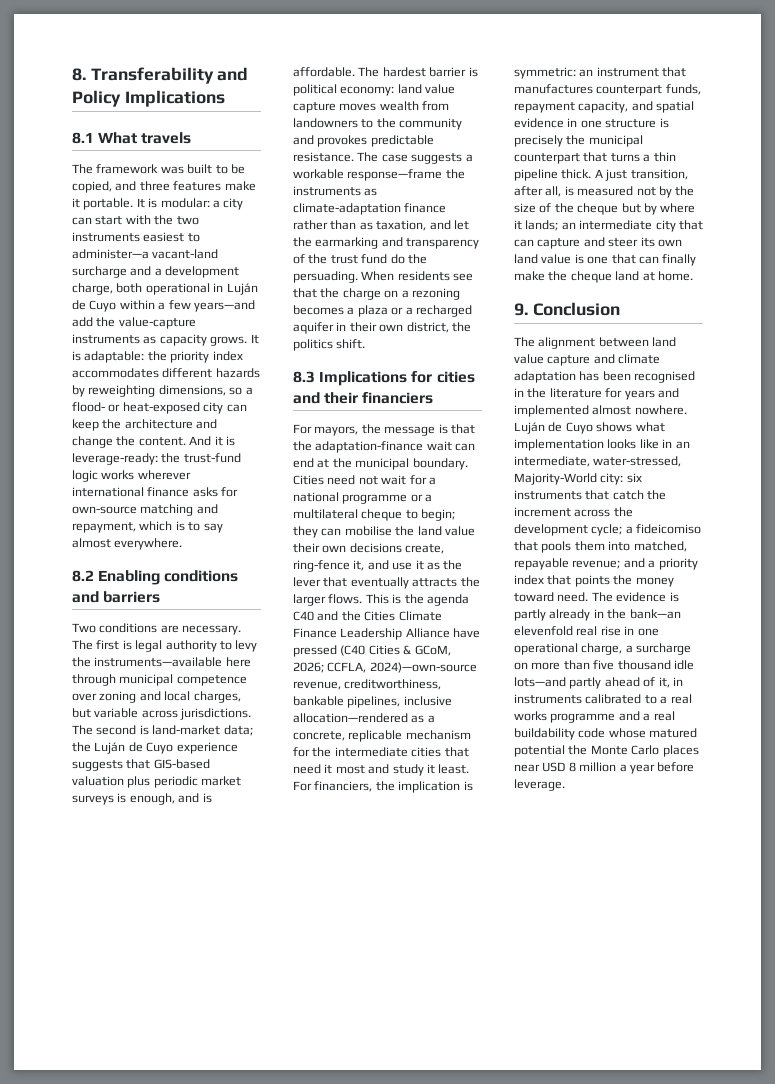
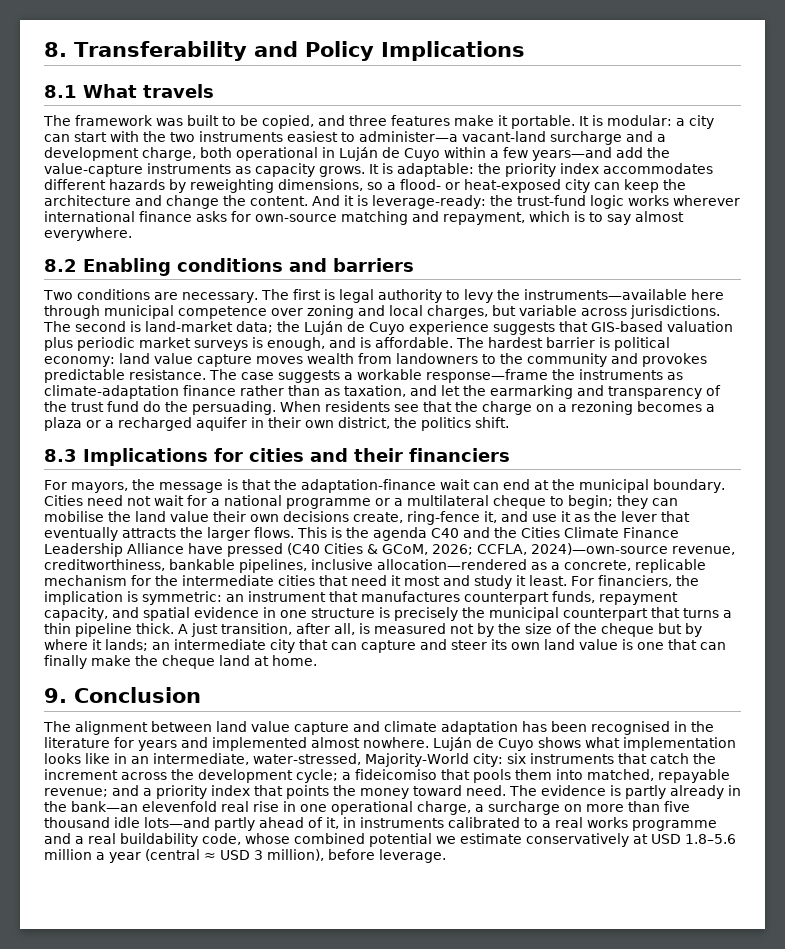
[578,728,698,738] [514,745,699,757] [514,762,655,774] code whose matured potential the Monte Carlo places near USD 8 million a year -> [202,833,736,847] [44,849,324,863] code, whose combined potential we estimate conservatively at USD 1.8–5.6 million a year (central ≈ USD 3 million),

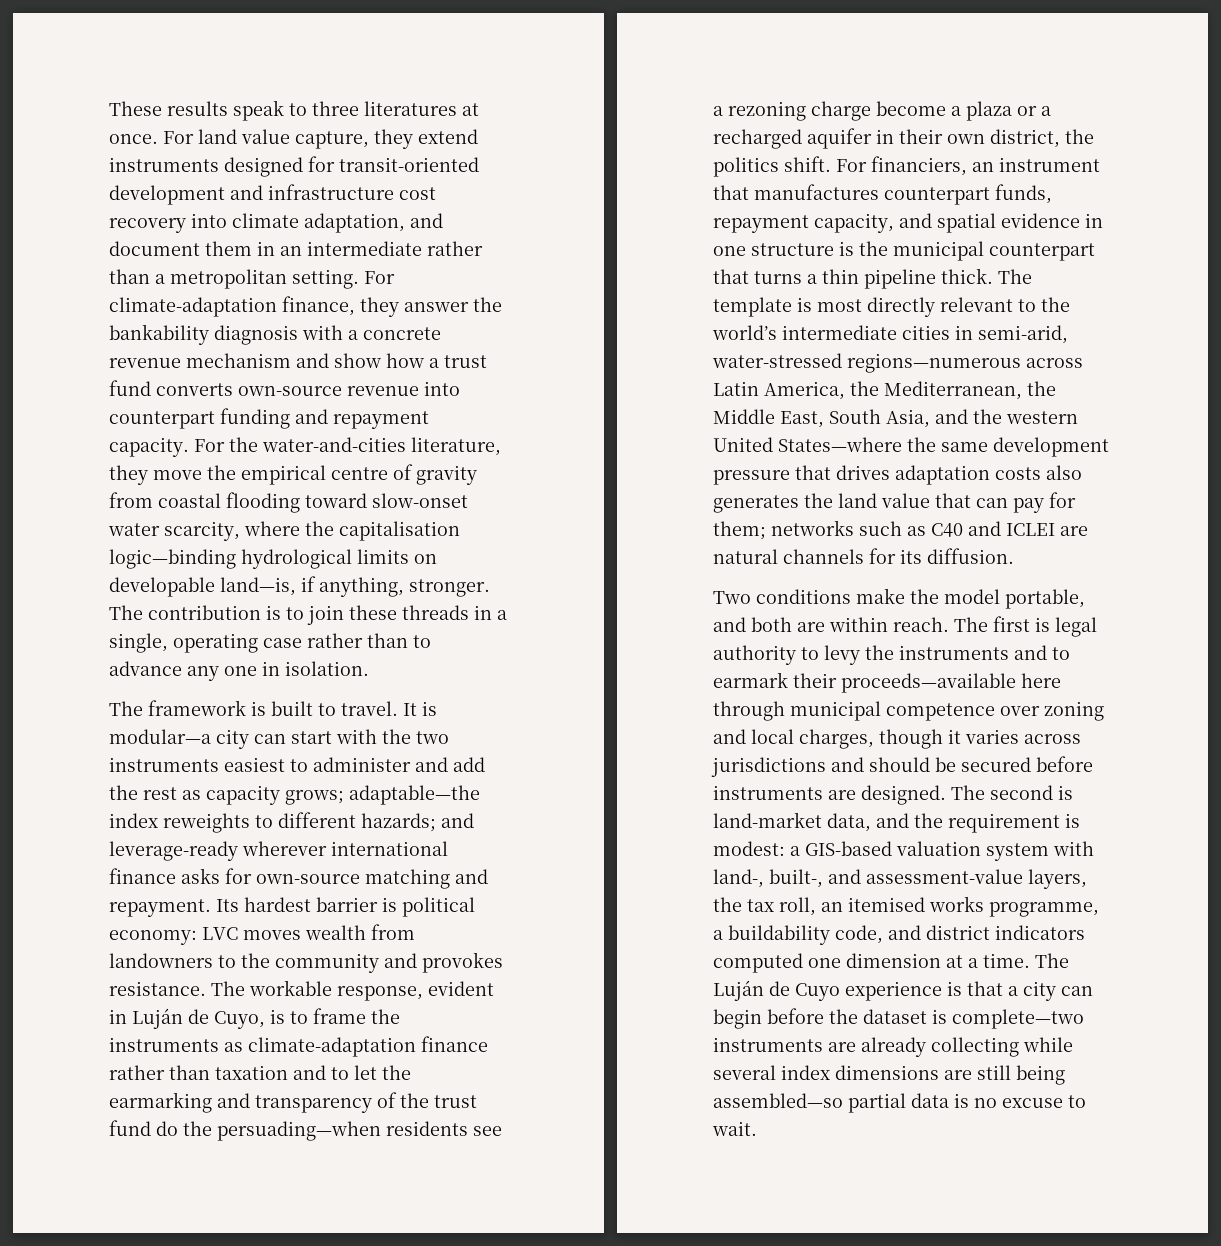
[44,41,525,61] [44,84,214,98] 8. Transferability and Policy Implications // 8.1 What travels -> [109,100,479,121] [109,129,478,149] [109,156,479,177] [109,184,436,205] [109,213,443,233] [109,241,483,256] [109,269,395,289] [109,296,502,317] [109,324,441,345] [109,353,487,368] [109,380,460,396] [109,408,429,429] [109,437,501,457] [109,464,477,485] [109,492,468,513] [108,521,460,541] [109,549,437,569] [109,576,490,597] [109,605,507,625] [109,633,431,653] [109,661,369,681] These results speak to three literatures at once. For land value capture, they extend instruments designed for transit-oriented development and infrastructure cost recovery into climate adaptation, and document them in an intermediate rather than a metropolitan setting. For climate-adaptation finance, they answer the bankability diagnosis with a concrete revenue mechanism and show how a trust fund converts own-source revenue into counterpart funding and repayment capacity. For the water-and-cities literature, they move the empirical centre of gravity from coastal flooding toward slow-onset water scarcity, where the capitalisation logic—binding hydrological limits on developable land—is, if anything, stronger. The contribution is to join these threads in a single, operating case rather than to advance any one in isolation.
[156,118,183,126] was -> [251,701,266,716] is
[240,115,685,129] be copied, and three features make it portable. It is modular: a -> [341,701,437,716] [109,729,211,744] travel. It is modular—a
[359,131,666,145] [44,147,670,161] [44,163,713,177] [44,179,686,193] [44,195,669,209] administer—a vacant-land surcharge and a development charge, both operational in Luján de Cuyo within a few years—and add the value-capture instruments as capacity grows. It is adaptable: the priority index accommodates different hazards by reweighting dimensions, so a flood- or heat-exposed city can keep the architecture and change the content. And it is leverage-ready: the trust-fund logic works -> [313,757,485,772] [109,785,480,805] [109,812,474,833] [109,841,238,861] administer and add the rest as capacity grows; adaptable—the index reweights to different hazards; and leverage-ready
[443,211,684,225] [44,227,132,241] [44,258,414,276] [43,289,724,303] [44,305,720,319] [43,321,733,335] [44,337,484,351] repayment, which is to say almost everywhere. // 8.2 Enabling conditions and barriers // Two conditions are necessary. The first is legal authority to levy the instruments—available here through municipal competence over zoning and local charges, but variable across jurisdictions. The second is land-market data; the Luján de Cuyo experience suggests that GIS-based valuation plus periodic market surveys is enough, and is affordable. The -> [109,899,239,917] repayment. Its
[118,353,252,367] land value capture -> [202,927,238,940] LVC
[44,369,125,383] predictable -> (503, 962) none
[241,369,548,383] case suggests a workable response—frame -> [249,980,494,1001] [109,1008,366,1029] workable response, evident in Luján de Cuyo, is to frame
[324,385,437,397] as taxation, and -> [215,1065,349,1080] taxation and to
[192,401,702,415] persuading. When residents see that the charge on a rezoning becomes -> [217,1121,502,1141] [713,101,946,121] persuading—when residents see a rezoning charge become
[44,448,510,466] [44,479,725,493] [44,495,678,509] [44,511,690,525] [44,527,679,541] [44,543,735,557] [44,559,706,573] [44,575,699,589] [44,591,222,605] // 8.3 Implications for cities and their financiers // For mayors, the message is that the adaptation-finance wait can end at the municipal boundary. Cities need not wait for a national programme or a multilateral cheque to begin; they can mobilise the land value their own decisions create, ring-fence it, and use it as the lever that eventually attracts the larger flows. This is the agenda C40 and the Cities Climate Finance Leadership Alliance have pressed (C40 Cities & GCoM, 2026; CCFLA, 2024)—own-source revenue, creditworthiness, bankable pipelines, inclusive allocation—rendered as a concrete, replicable mechanism for the intermediate cities that need it most and study it least. For financiers, the implication is symmetric: -> [836,156,967,176] For financiers,
[394,607,458,621] precisely -> (854, 248) none
[178,623,702,637] [44,639,726,653] [44,655,317,669] [44,687,201,703] [43,721,714,735] [44,737,736,751] [44,753,716,767] [44,769,730,783] [44,785,741,799] [44,801,690,815] [44,817,717,831] [44,833,736,847] [44,849,446,863] A just transition, after all, is measured not by the size of the cheque but by where it lands; an intermediate city that can capture and steer its own land value is one that can finally make the cheque land at home. // 9. Conclusion // The alignment between land value capture and climate adaptation has been recognised in the literature for years and implemented almost nowhere. Luján de Cuyo shows what implementation looks like in an intermediate, water-stressed, Majority-World city: six instruments that catch the increment across the development cycle; a fideicomiso that pools them into matched, repayable revenue; and a priority index that points the money toward need. The evidence is partly already in the bank—an elevenfold real rise in one operational charge, a surcharge on more than five thousand idle lots—and partly ahead of it, in instruments calibrated to a real works programme and a real buildability code, whose combined potential we estimate conservatively at USD 1.8–5.6 million a year (central ≈ USD 3 million), before leverage. -> [998,269,1032,284] [713,297,1070,317] [712,325,1068,344] [712,353,1083,373] [713,381,1056,400] [713,409,1078,428] [713,437,1109,457] [713,465,1082,485] [713,492,1076,513] [713,520,1088,540] [713,548,1014,564] [713,588,1085,609] [713,616,1097,637] [713,645,1070,665] [713,672,1061,693] [713,701,1104,721] [713,729,1081,749] [711,756,1093,777] [713,785,1073,805] [713,812,1080,833] [713,841,1094,861] [713,869,1087,889] [713,896,1099,917] [713,925,1085,945] [713,953,1069,973] [713,980,1093,1001] [713,1008,1084,1029] [713,1037,1073,1057] [713,1065,1065,1085] [713,1093,1086,1113] [712,1121,757,1136] The template is most directly relevant to the world’s intermediate cities in semi-arid, water-stressed regions—numerous across Latin America, the Mediterranean, the Middle East, South Asia, and the western United States—where the same development pressure that drives adaptation costs also generates the land value that can pay for them; networks such as C40 and ICLEI are natural channels for its diffusion. // Two conditions make the model portable, and both are within reach. The first is legal authority to levy the instruments and to earmark their proceeds—available here through municipal competence over zoning and local charges, though it varies across jurisdictions and should be secured before instruments are designed. The second is land-market data, and the requirement is modest: a GIS-based valuation system with land-, built-, and assessment-value layers, the tax roll, an itemised works programme, a buildability code, and district indicators computed one dimension at a time. The Luján de Cuyo experience is that a city can begin before the dataset is complete—two instruments are already collecting while several index dimensions are still being assembled—so partial data is no excuse to wait.

